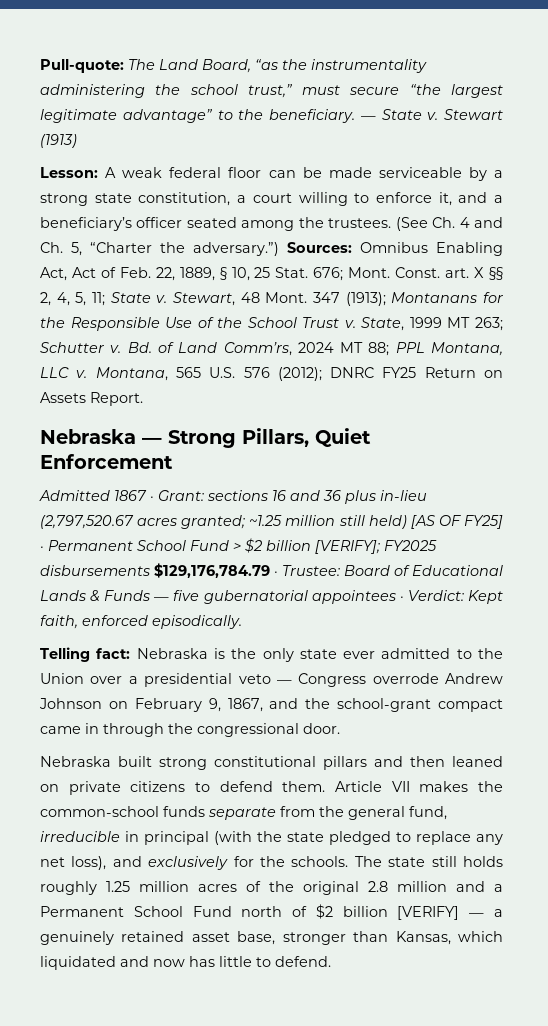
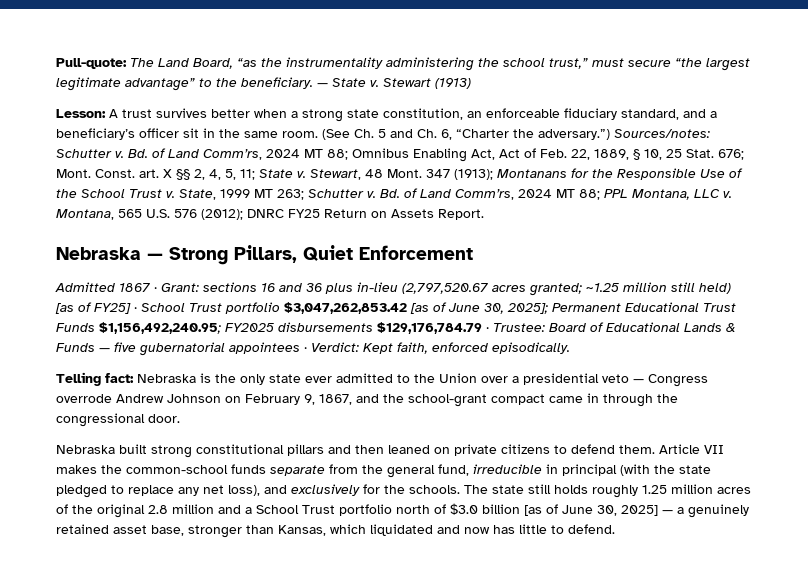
[122,167,504,181] [40,192,503,206] [40,217,392,231] weak federal floor can be made serviceable by a strong state constitution, a court willing to enforce it, and a beneficiary’s officer seated among the trustees. -> [122,108,717,122] [56,128,318,140] trust survives better when a strong state constitution, an enforceable fiduciary standard, and a beneficiary’s officer sit in the same room.
[459,217,470,228] 4 -> [378,129,386,138] 5
[71,242,82,256] 5, -> [441,129,452,140] 6,
[287,242,352,253] Sources: -> [614,129,710,138] [56,148,348,160] Sources/notes: Schutter v. Bd. of Land Comm’rs, 2024 MT 88;
[410,515,503,529] [40,538,380,554] [AS OF FY25] · Permanent School Fund > $2 billion [VERIFY]; -> [55,302,736,314] [56,322,221,334] [as of FY25] · School Trust portfolio $3,047,262,853.42 [as of June 30, 2025]; Permanent Educational Trust Funds $1,156,492,240.95;
[40,904,460,920] Permanent School Fund north of $2 billion [VERIFY] -> [256,503,658,516] School Trust portfolio north of $3.0 billion [as of June 30, 2025]

